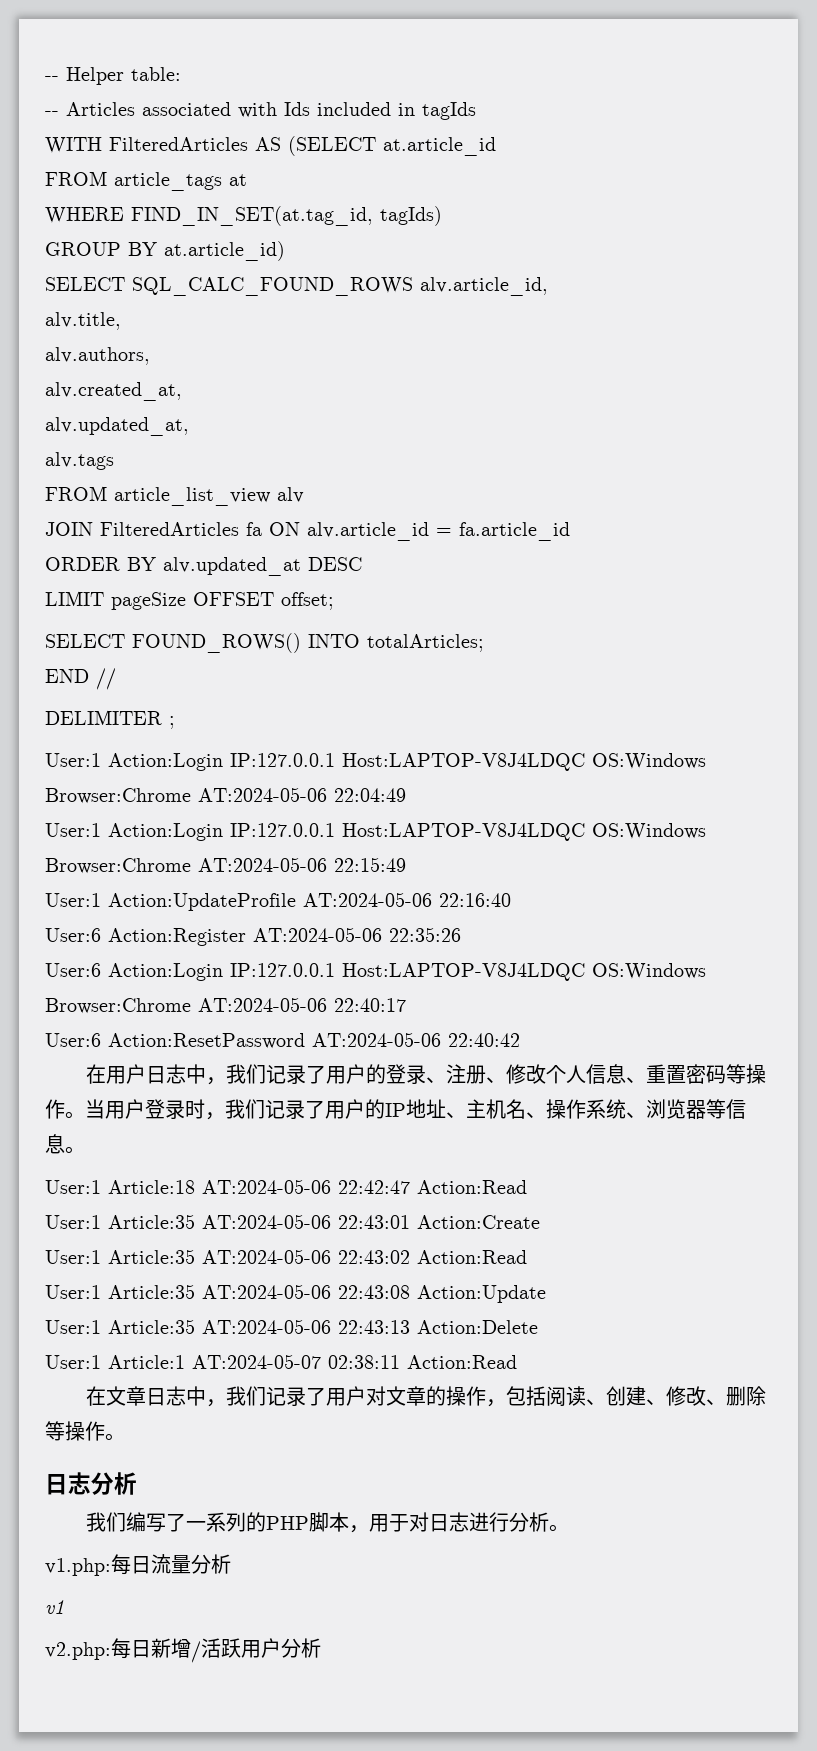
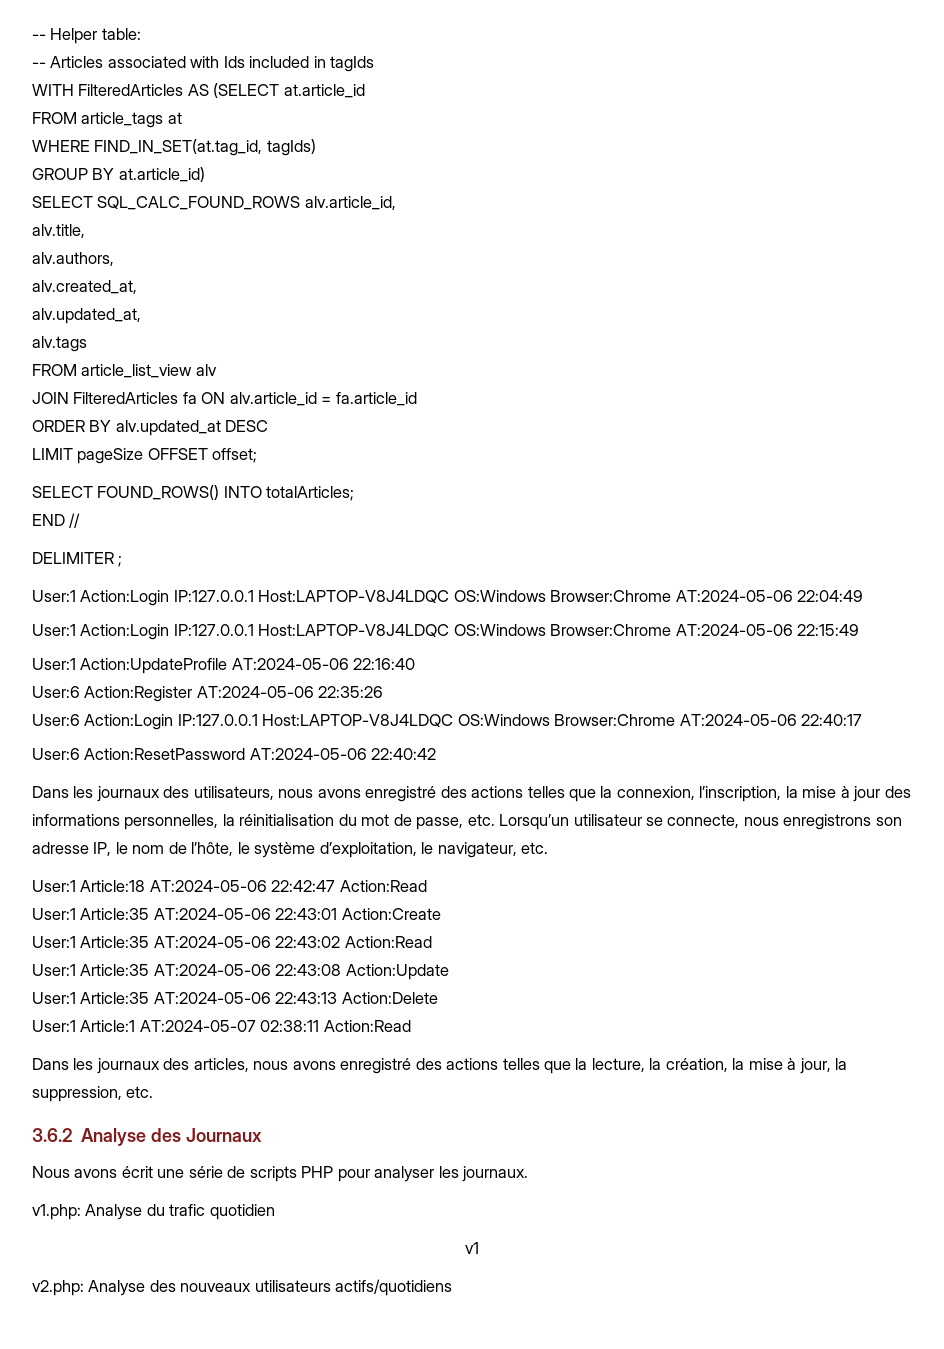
[85,1064,766,1085] [45,1099,746,1120] [45,1134,85,1154] 在用户日志中，我们记录了用户的登录、注册、修改个人信息、重置密码等操作。当用户登录时，我们记录了用户的IP地址、主机名、操作系统、浏览器等信息。 -> [32,786,911,802] [32,814,902,830] [32,842,549,858] Dans les journaux des utilisateurs, nous avons enregistré des actions telles que la connexion, l’inscription, la mise à jour des informations personnelles, la réinitialisation du mot de passe, etc. Lorsqu’un utilisateur se connecte, nous enregistrons son adresse IP, le nom de l’hôte, le système d’exploitation, le navigateur, etc.
[85,1386,766,1407] [45,1421,125,1441] [45,1472,137,1495] [85,1512,569,1533] [45,1554,231,1576] [45,1600,64,1614] [45,1638,321,1663] 在文章日志中，我们记录了用户对文章的操作，包括阅读、创建、修改、删除等操作。 // 日志分析 // 我们编写了一系列的PHP脚本，用于对日志进行分析。 // v1.php:每日流量分析 // v1 // v2.php:每日新增/活跃用户分析 -> [32,1058,848,1074] [32,1086,154,1102] [32,1128,262,1146] [32,1166,529,1182] [32,1204,275,1220] [465,1242,479,1254] [32,1279,453,1296] Dans les journaux des articles, nous avons enregistré des actions telles que la lecture, la création, la mise à jour, la suppression, etc. // 3.6.2 Analyse des Journaux // Nous avons écrit une série de scripts PHP pour analyser les journaux. // v1.php: Analyse du trafic quotidien // v1 // v2.php: Analyse des nouveaux utilisateurs actifs/quotidiens

